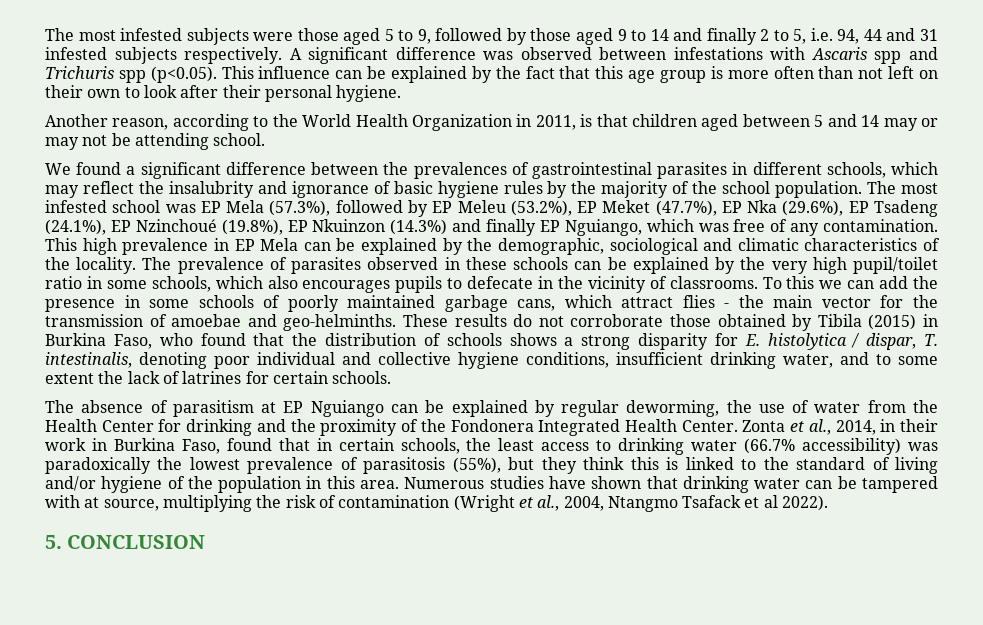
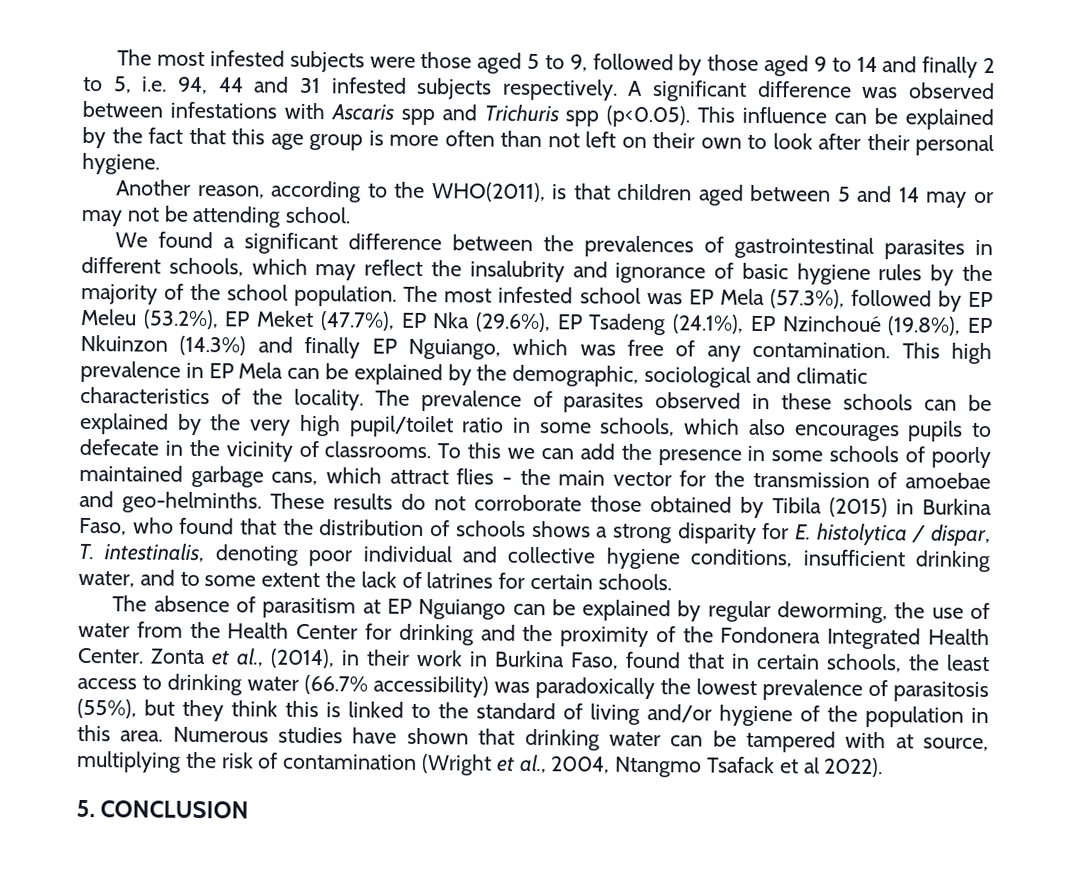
[302,114,576,131] World Health Organization in 2011, -> [431,182,546,203] WHO(2011),
[835,420,876,435] 2014, -> [269,648,335,669] (2014),

